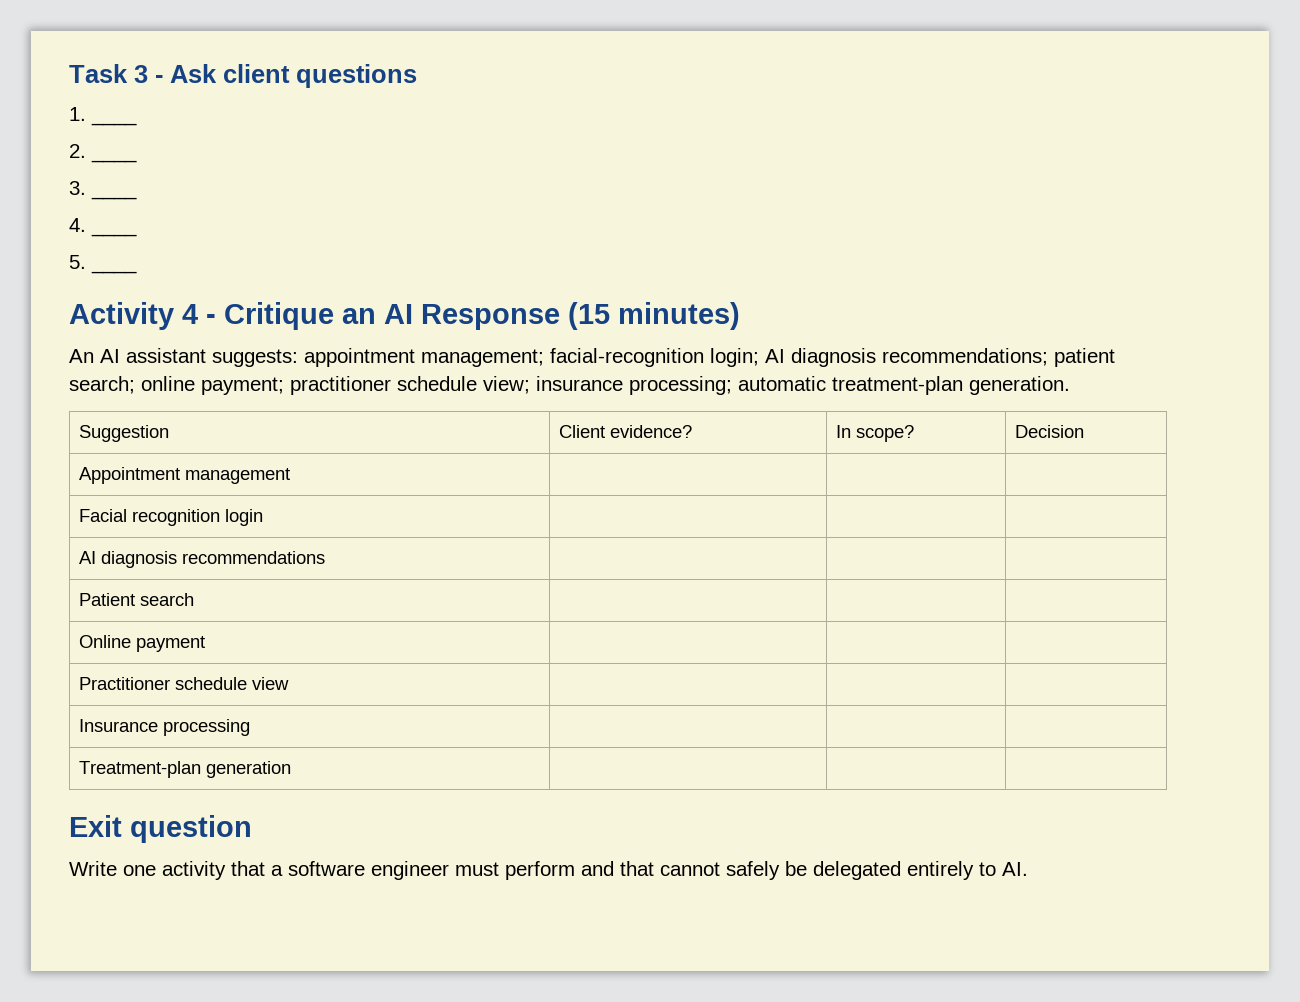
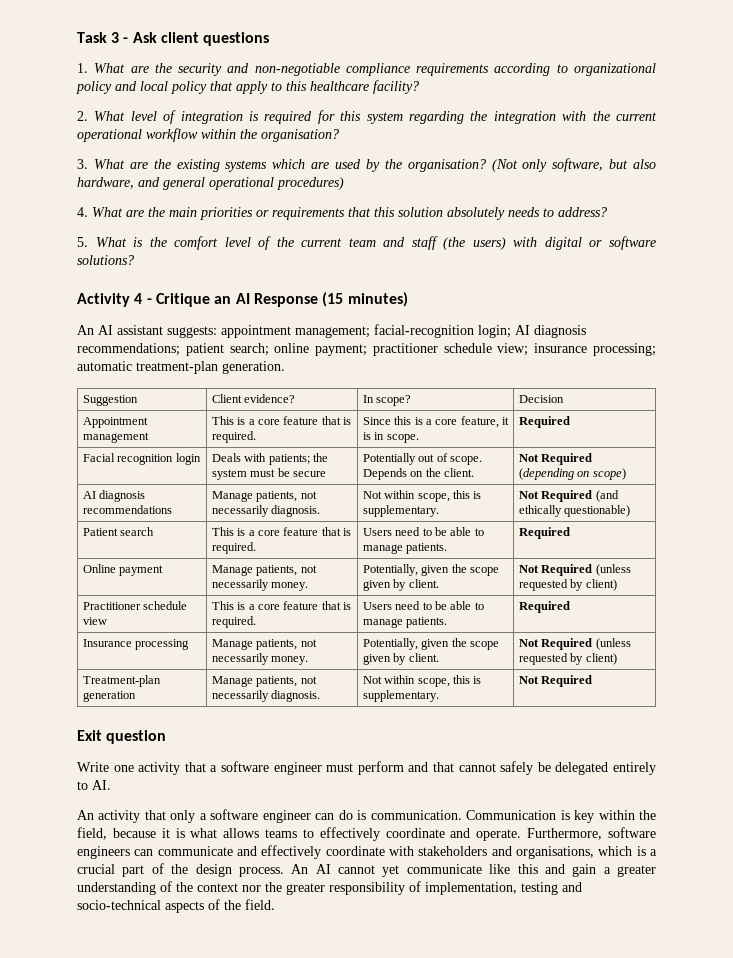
[91,121,137,126] [69,144,86,158] [91,158,137,163] [69,181,86,195] [91,195,137,200] [69,218,86,232] [91,232,137,237] [69,255,86,269] [91,269,137,274] ____ // 2. ____ // 3. ____ // 4. ____ // 5. ____ -> [94,63,656,76] [76,80,419,94] [77,110,657,124] [77,128,339,142] [77,158,656,172] [77,177,344,190] [77,207,607,220] [77,236,656,250] [77,255,134,265] What are the security and non-negotiable compliance requirements according to organizational policy and local policy that apply to this healthcare facility? // 2. What level of integration is required for this system regarding the integration with the current operational workflow within the organisation? // 3. What are the existing systems which are used by the organisation? (Not only software, but also hardware, and general operational procedures) // 4. What are the main priorities or requirements that this solution absolutely needs to address? // 5. What is the comfort level of the current team and staff (the users) with digital or software solutions?
[79,509,264,526] [79,551,326,568] [79,593,195,606] [79,635,206,652] [79,677,290,690] [79,719,251,736] [79,761,292,778] | | // Facial recognition login | | | // AI diagnosis recommendations | | | // Patient search | | | // Online payment | | | // Practitioner schedule view | | | // Insurance processing | | | // Treatment-plan generation | | | -> [211,416,352,425] [211,431,256,443] [362,416,510,428] [362,432,419,443] [518,416,570,428] [82,453,201,465] [211,453,328,465] [211,468,326,480] [362,453,482,465] [362,468,474,480] [518,453,593,465] [518,468,626,480] [82,490,146,502] [82,505,172,514] [211,491,317,502] [211,505,321,517] [362,490,482,502] [362,505,439,517] [518,490,619,502] [518,505,631,517] [82,527,155,536] [211,527,352,536] [211,542,256,554] [362,527,484,536] [362,543,448,554] [518,527,570,539] [82,564,164,576] [211,565,317,576] [211,579,309,591] [362,564,499,576] [362,579,439,591] [518,564,631,576] [518,579,617,591] [82,601,188,610] [82,617,107,625] [211,601,352,610] [211,616,256,628] [362,601,484,610] [362,617,448,628] [518,601,570,613] [82,639,190,650] [211,639,317,650] [211,653,309,665] [362,638,499,650] [362,653,439,665] [518,638,631,650] [518,653,617,665] [82,675,161,687] [82,691,136,702] [211,676,317,687] [211,690,321,702] [362,675,482,687] [362,690,439,702] [518,675,593,687] This is a core feature that is required. | Since this is a core feature, it is in scope. | Required // Facial recognition login | Deals with patients; the system must be secure | Potentially out of scope. Depends on the client. | Not Required (depending on scope) // AI diagnosis recommendations | Manage patients, not necessarily diagnosis. | Not within scope, this is supplementary. | Not Required (and ethically questionable) // Patient search | This is a core feature that is required. | Users need to be able to manage patients. | Required // Online payment | Manage patients, not necessarily money. | Potentially, given the scope given by client. | Not Required (unless requested by client) // Practitioner schedule view | This is a core feature that is required. | Users need to be able to manage patients. | Required // Insurance processing | Manage patients, not necessarily money. | Potentially, given the scope given by client. | Not Required (unless requested by client) // Treatment-plan generation | Manage patients, not necessarily diagnosis. | Not within scope, this is supplementary. | Not Required
(1028, 869) none -> [77,809,656,823] [77,827,656,841] [77,845,658,859] [77,863,656,877] [77,881,582,895] [77,899,275,913] // An activity that only a software engineer can do is communication. Communication is key within the field, because it is what allows teams to effectively coordinate and operate. Furthermore, software engineers can communicate and effectively coordinate with stakeholders and organisations, which is a crucial part of the design process. An AI cannot yet communicate like this and gain a greater understanding of the context nor the greater responsibility of implementation, testing and socio-technical aspects of the field.

